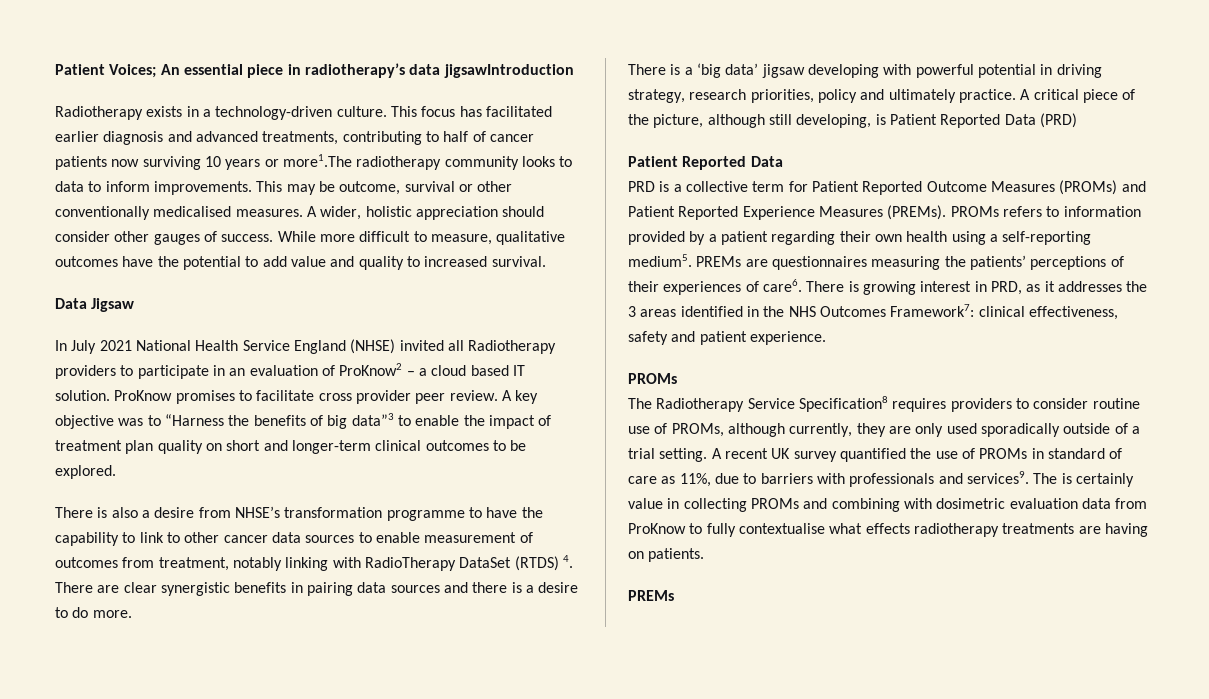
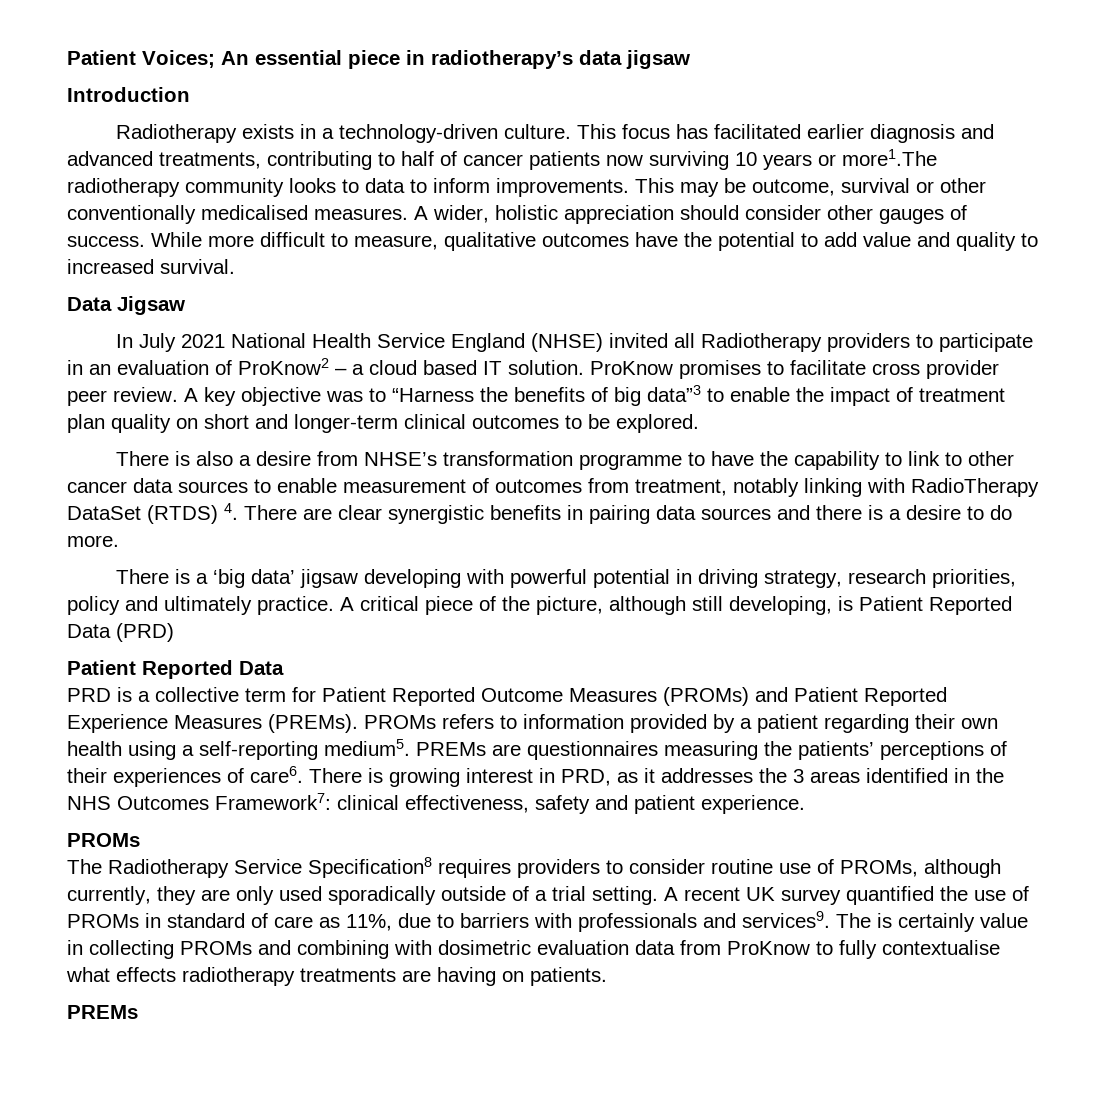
[443,64,574,78] jigsawIntroduction -> [626,50,690,69] [67,87,190,102] jigsaw // Introduction

